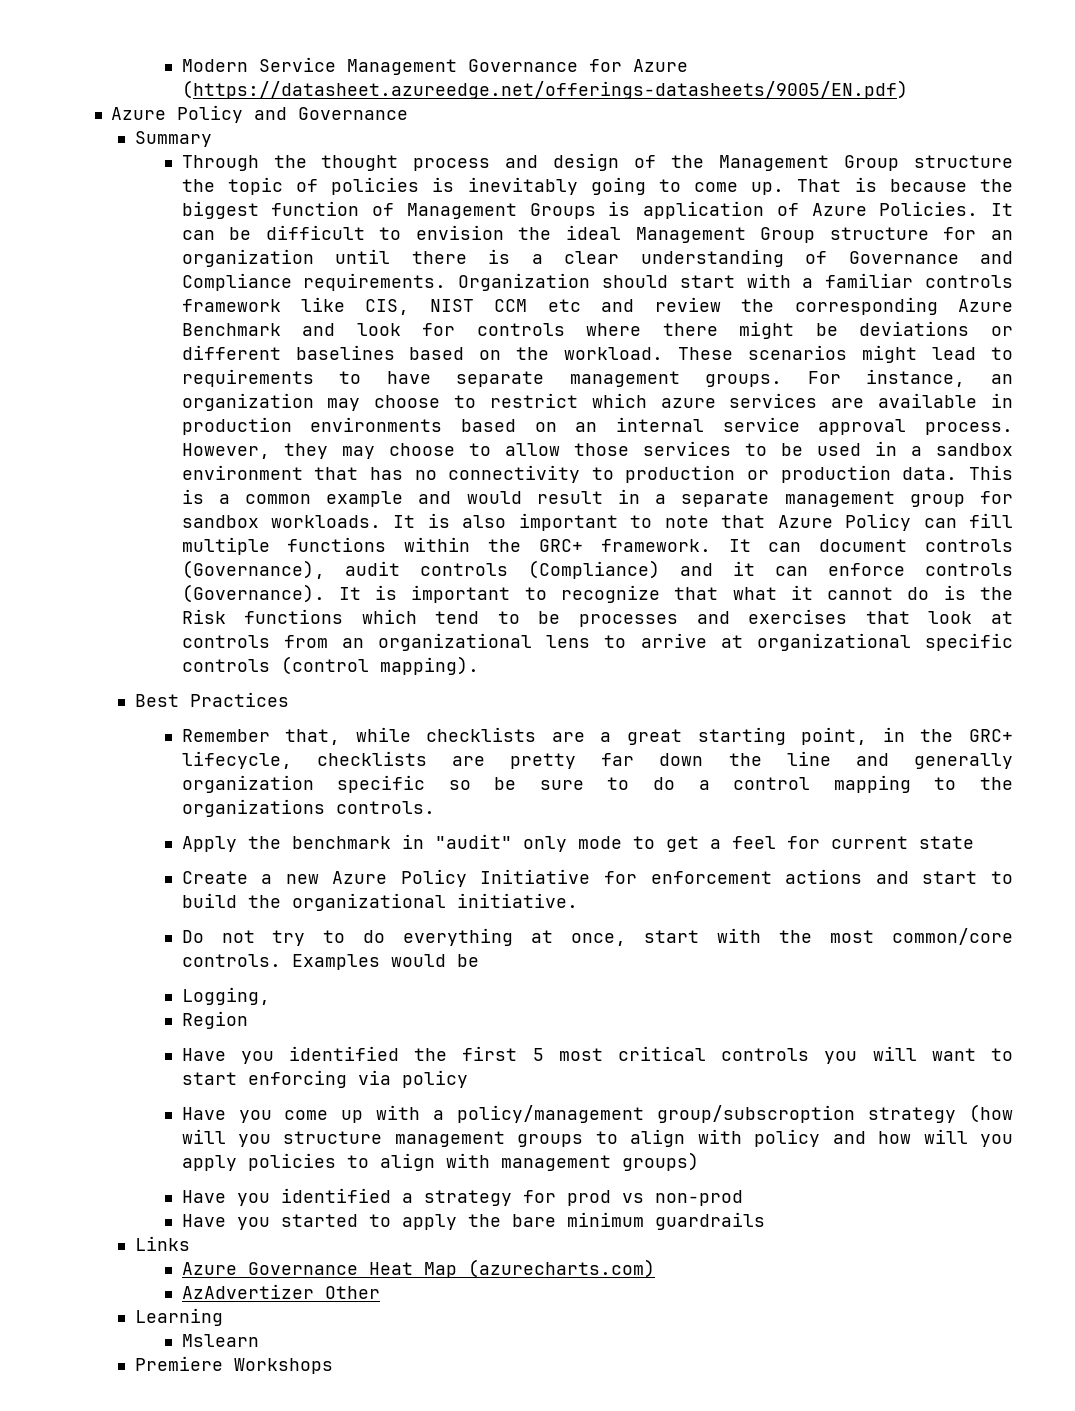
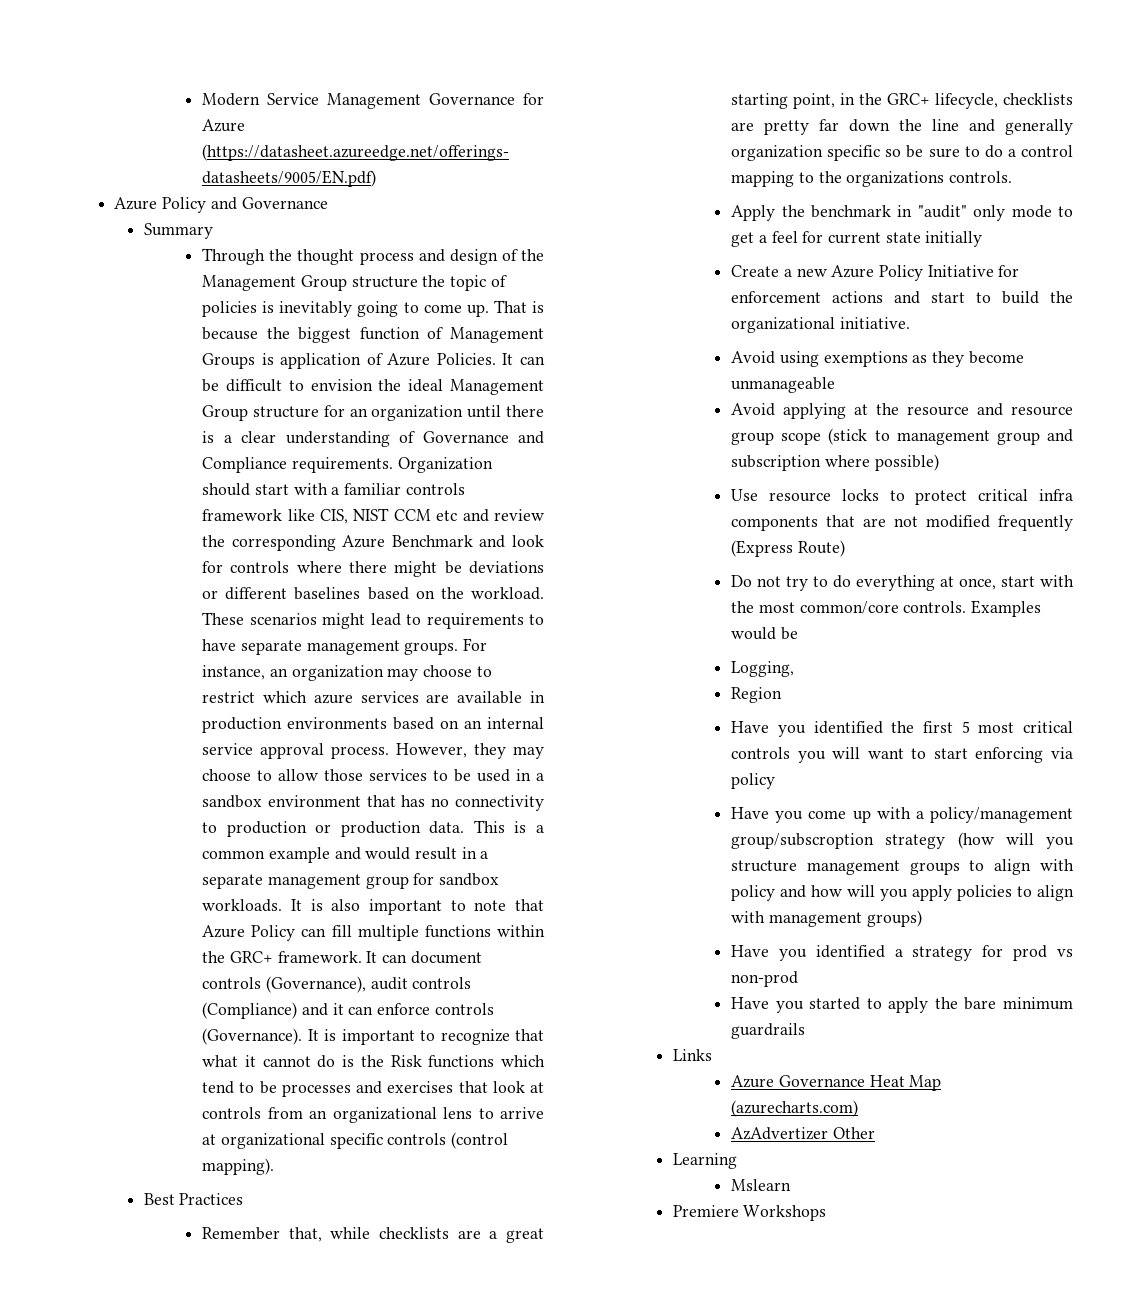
(974, 842) none -> [925,231,983,247] initially
(578, 900) none -> [731,351,1024,367] [731,377,836,393] [731,403,1073,419] [731,428,1073,445] [731,454,939,471] [731,489,1073,505] [731,515,1073,531] [731,540,845,557] // Avoid using exemptions as they become unmanageable // Avoid applying at the resource and resource group scope (stick to management group and subscription where possible) // Use resource locks to protect critical infra components that are not modified frequently (Express Route)

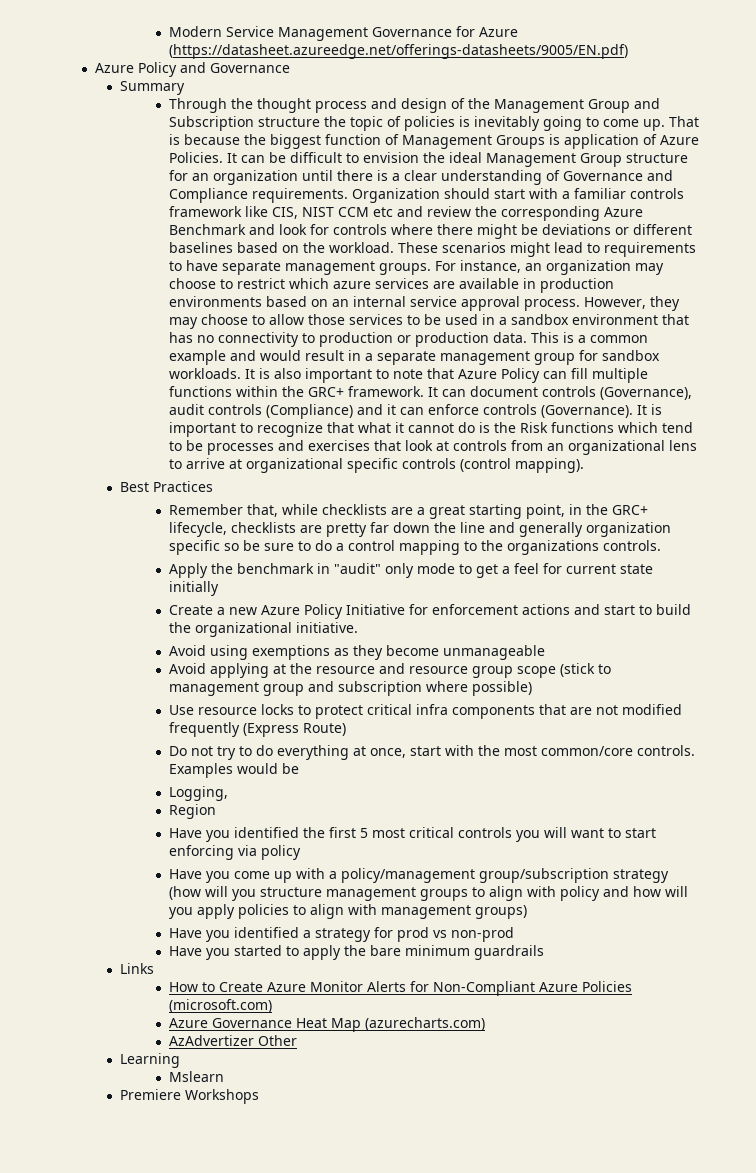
(347, 283) none -> [633,98,660,109] [168,116,254,131] and Subscription
[731,833,875,849] group/subscroption -> [478,868,609,883] group/subscription
(712, 1055) none -> [168,981,632,996] [168,999,272,1013] // How to Create Azure Monitor Alerts for Non-Compliant Azure Policies (microsoft.com)

